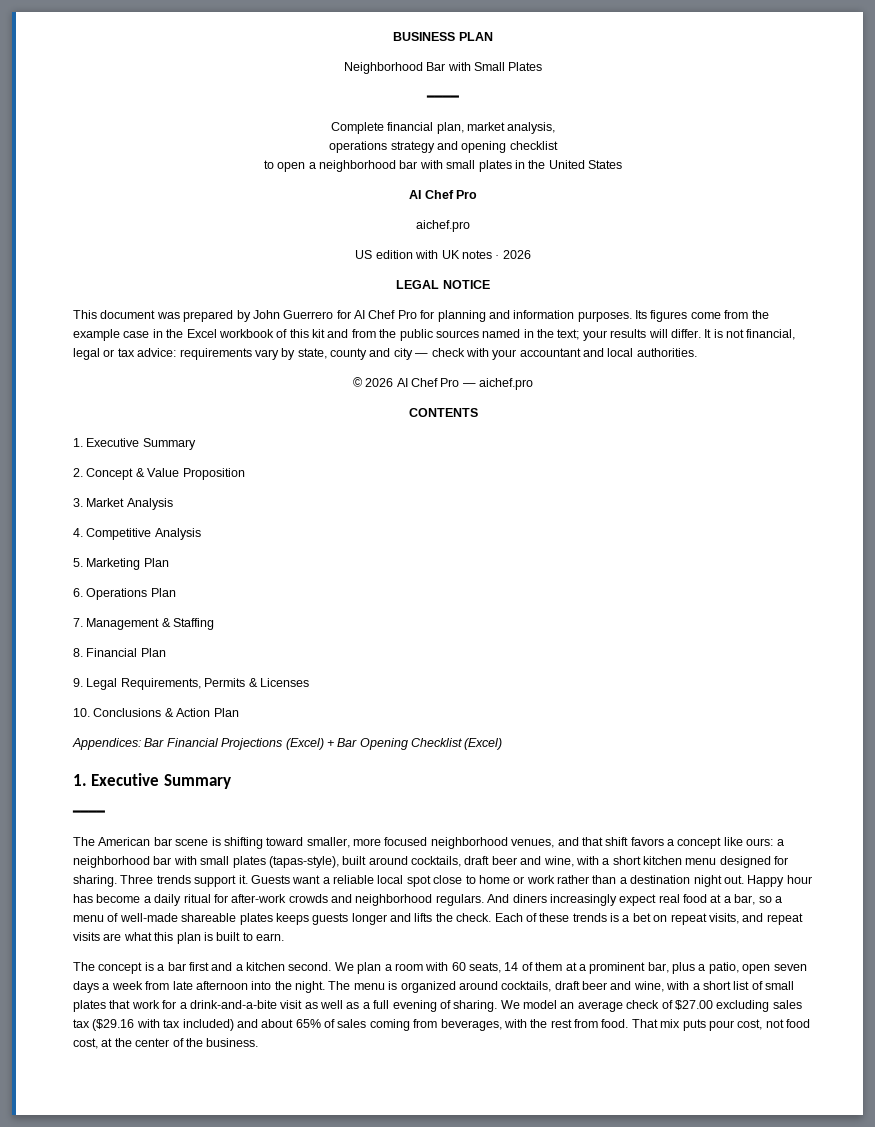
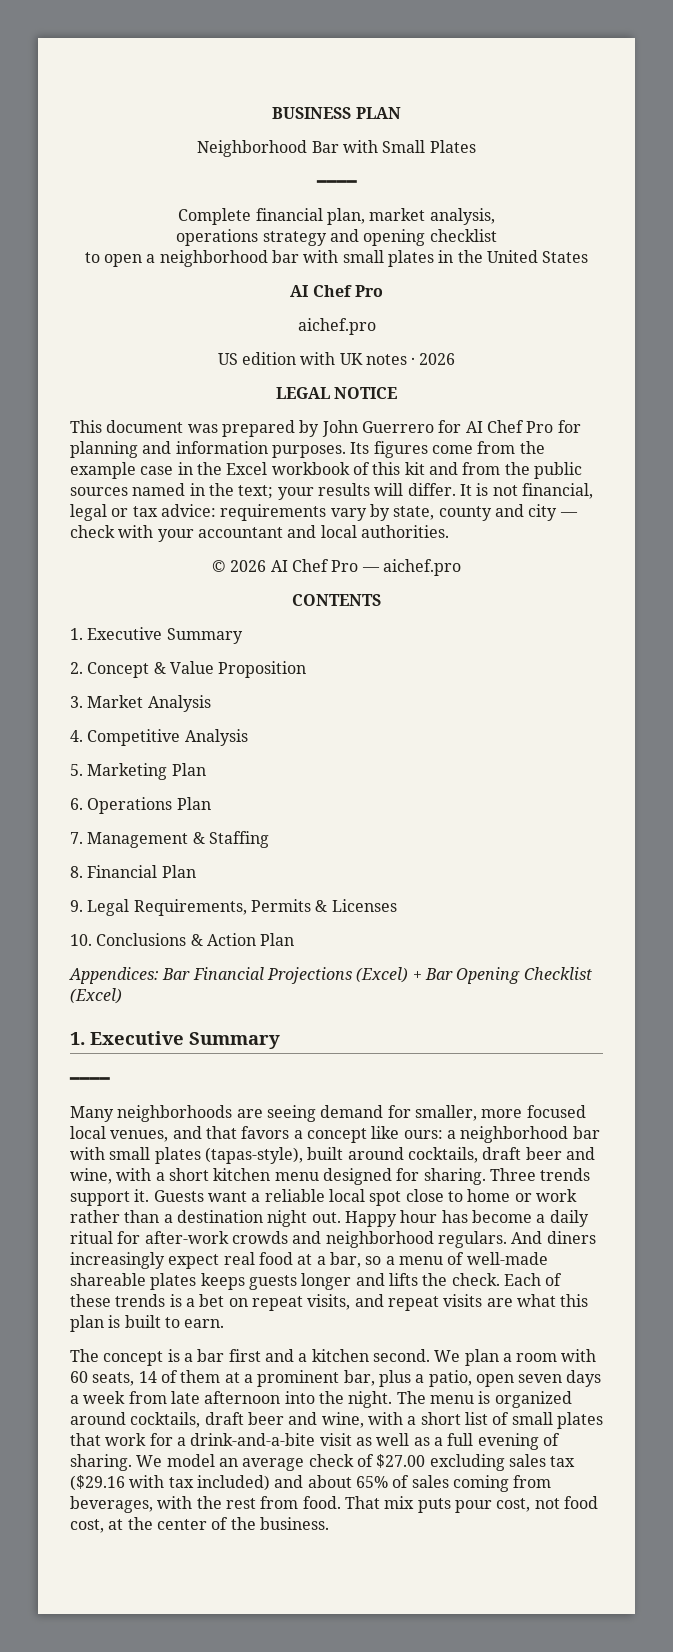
[73,837,304,849] The American bar scene is shifting toward -> [70,1105,411,1122] Many neighborhoods are seeing demand for
[430,837,508,849] neighborhood -> [70,1126,106,1139] local
[605,837,629,846] shift -> (237, 1132) none

